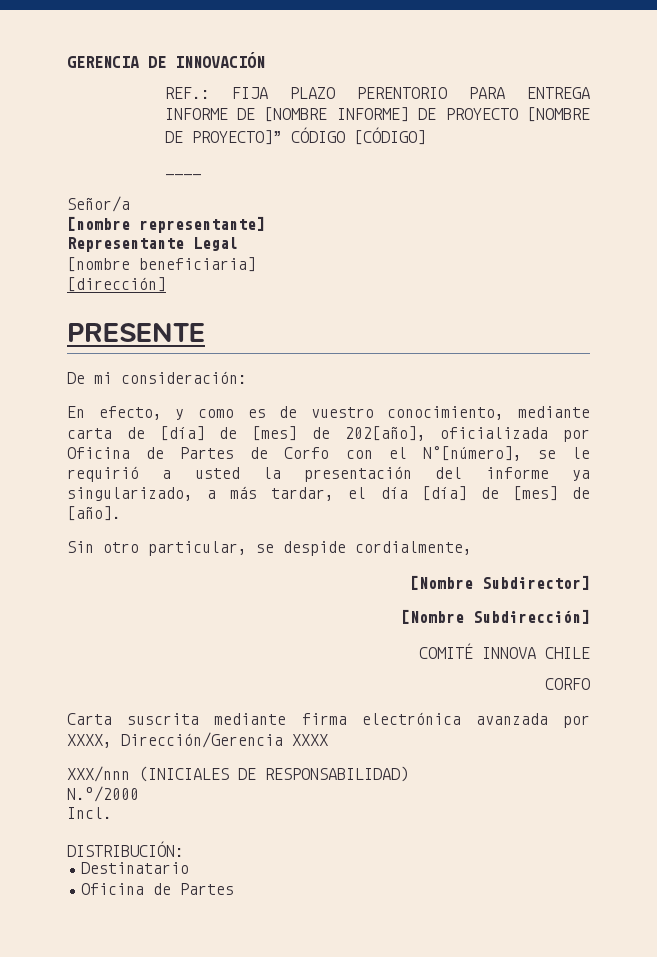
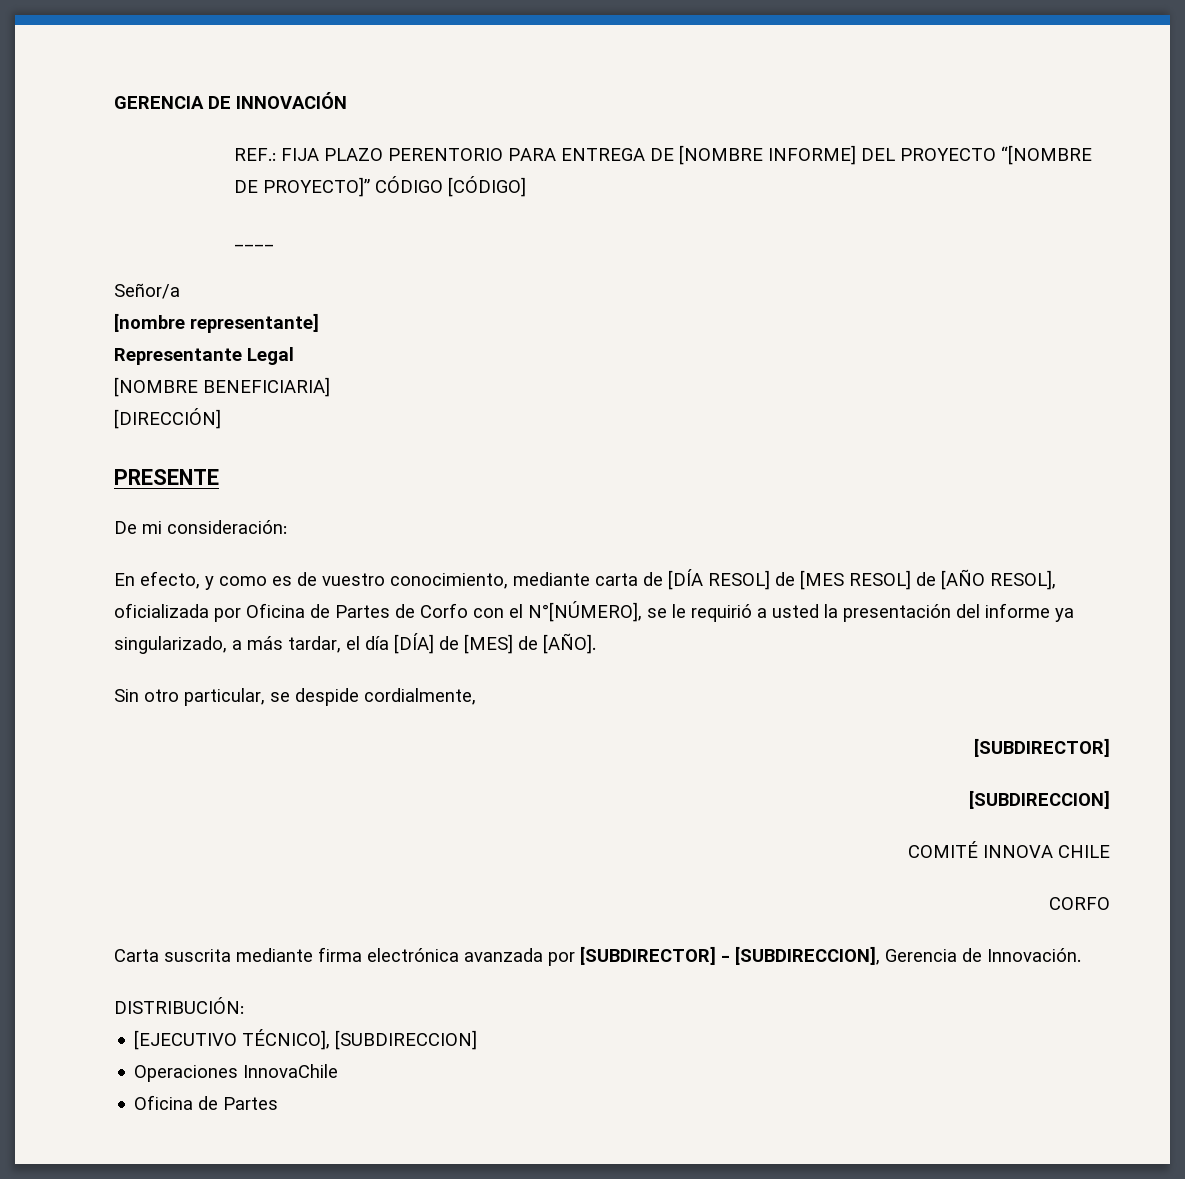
[164,108,228,120] INFORME -> (645, 154) none
[418,107,590,122] DE PROYECTO [NOMBRE -> [860,145,1092,165] DEL PROYECTO “[NOMBRE
[67,257,256,272] [67,277,166,292] [nombre beneficiaria] // [dirección] -> [114,377,330,397] [114,408,221,429] [NOMBRE BENEFICIARIA] // [DIRECCIÓN]
[159,426,426,441] [día] de [mes] de 202[año], -> [668,569,1056,590] [DÍA RESOL] de [MES RESOL] de [AÑO RESOL],
[422,446,522,461] N°[número], -> [528,601,642,622] N°[NÚMERO],
[421,486,590,501] [67,506,121,521] [día] de [mes] de [año]. -> [394,633,596,654] [DÍA] de [MES] de [AÑO].
[410,575,590,590] [401,609,590,624] [Nombre Subdirector] // [Nombre Subdirección] -> [974,738,1110,757] [969,790,1110,809] [SUBDIRECTOR] // [SUBDIRECCION]
[67,732,328,748] [67,766,409,782] [67,786,139,802] [67,807,112,819] [67,841,184,857] [81,862,190,874] XXXX, Dirección/Gerencia XXXX // XXX/nnn (INICIALES DE RESPONSABILIDAD) // N.º/2000 // Incl. // DISTRIBUCIÓN: // Destinatario -> [580,946,1081,965] [114,997,244,1014] [134,1029,478,1050] [134,1064,339,1082] [SUBDIRECTOR] - [SUBDIRECCION], Gerencia de Innovación. // DISTRIBUCIÓN: // [EJECUTIVO TÉCNICO], [SUBDIRECCION] // Operaciones InnovaChile

